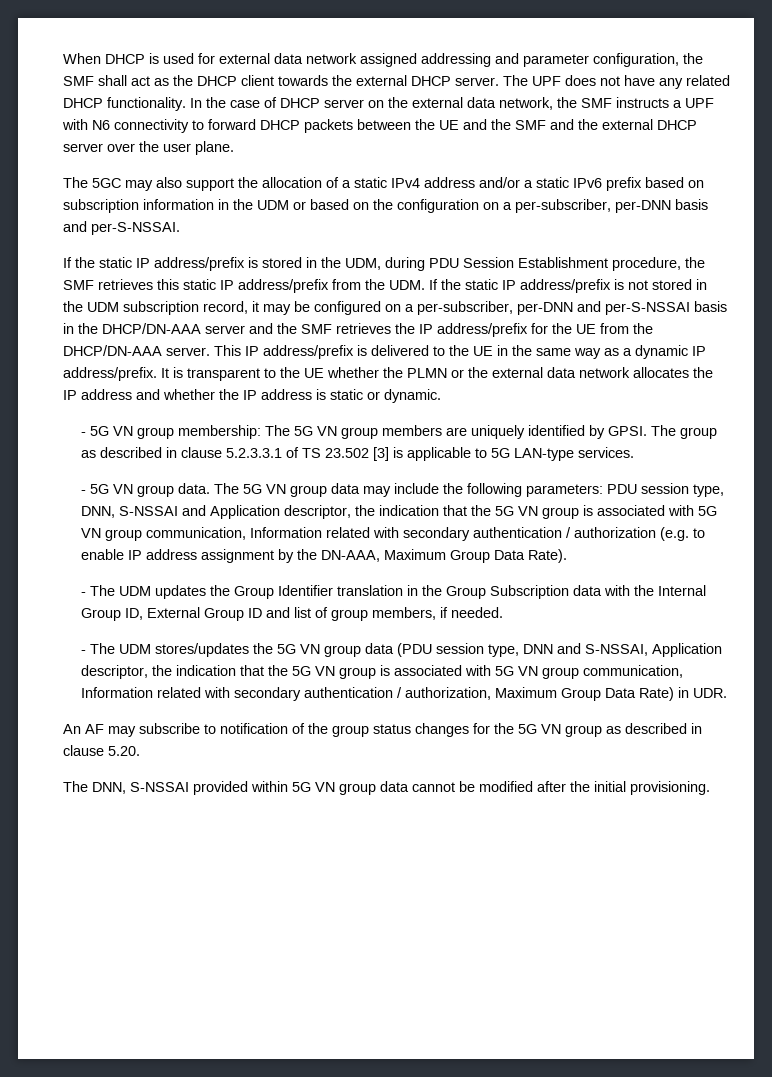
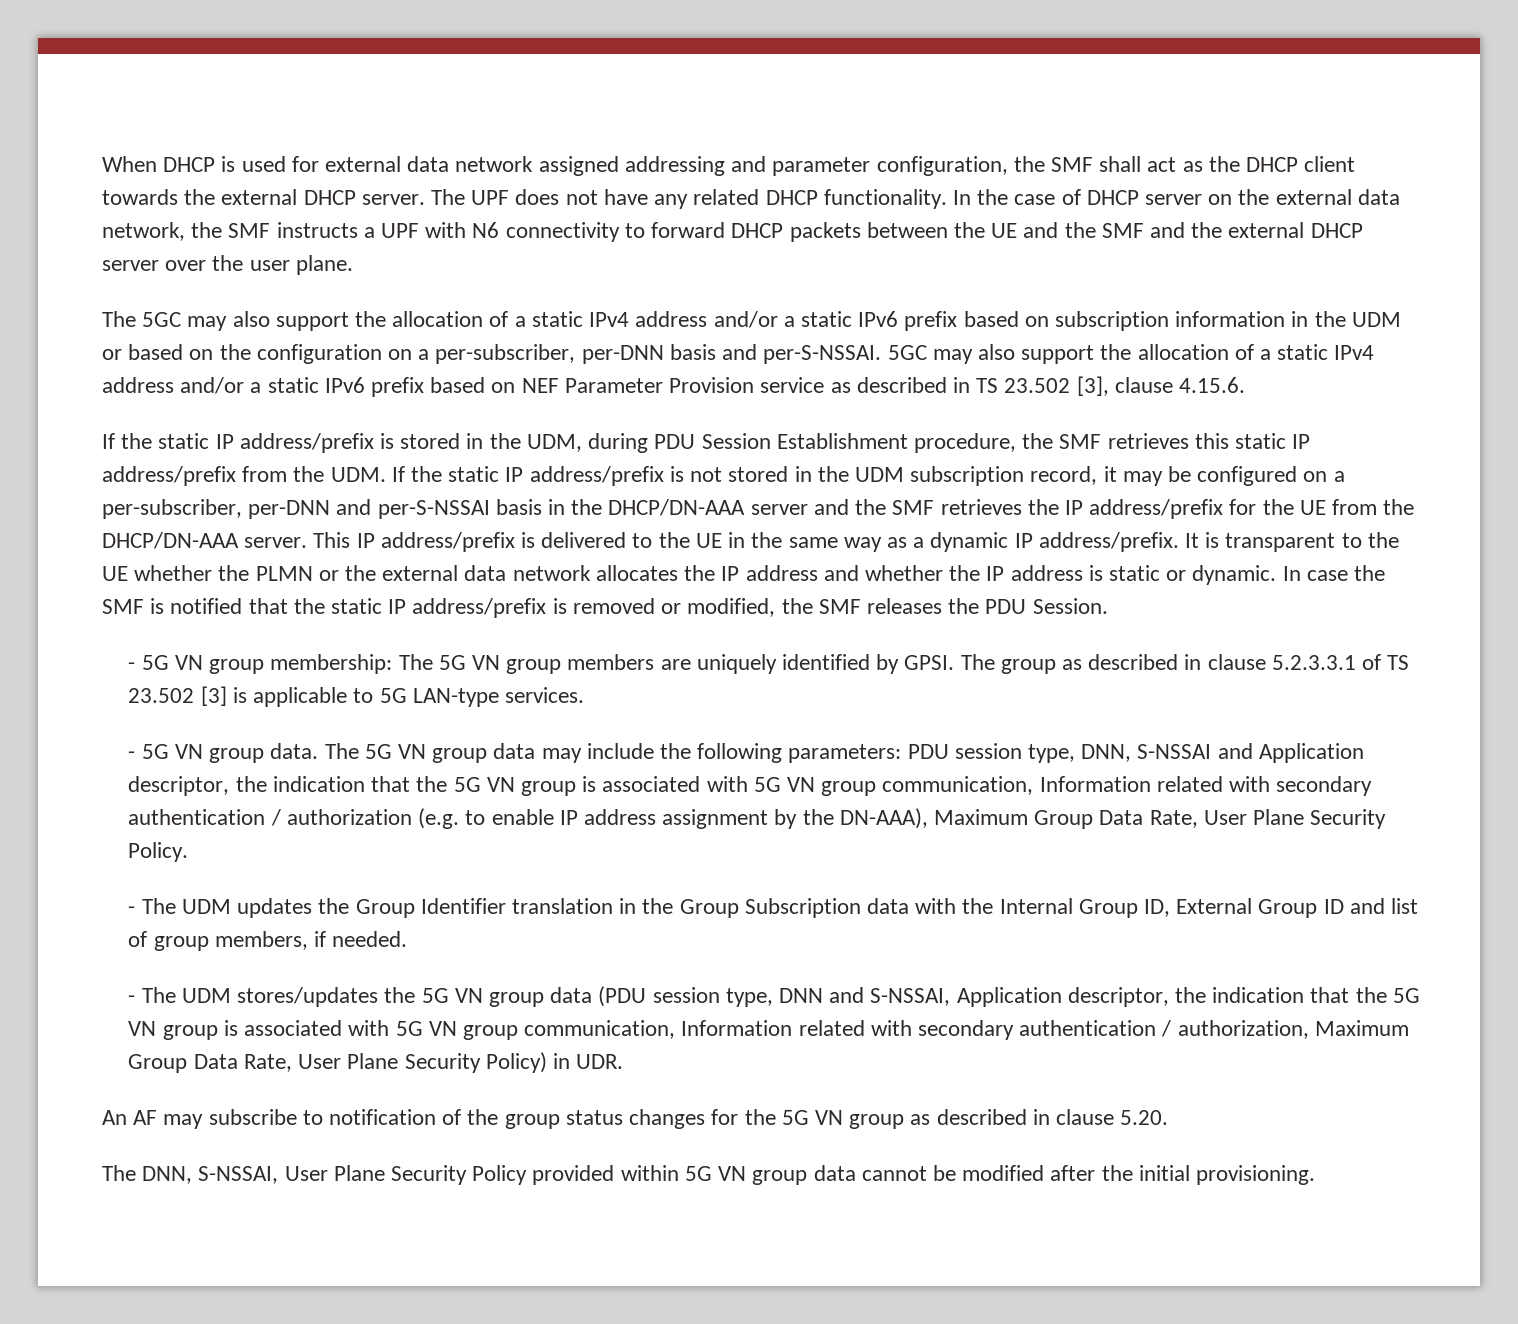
(180, 228) none -> [887,344,1375,364] [102,376,1245,397] 5GC may also support the allocation of a static IPv4 address and/or a static IPv6 prefix based on NEF Parameter Provision service as described in TS 23.502 [3], clause 4.15.6.
(441, 396) none -> [1282,565,1386,581] [102,598,1108,618] In case the SMF is notified that the static IP address/prefix is removed or modified, the SMF releases the PDU Session.
[320,549,567,563] DN-AAA, Maximum Group Data Rate). -> [839,808,1387,829] [128,842,189,862] DN-AAA), Maximum Group Data Rate, User Plane Security Policy.
[638,687,674,701] Rate) -> [243,1052,547,1073] Rate, User Plane Security Policy)
[130,782,189,792] S-NSSAI -> [198,1165,528,1185] S-NSSAI, User Plane Security Policy

